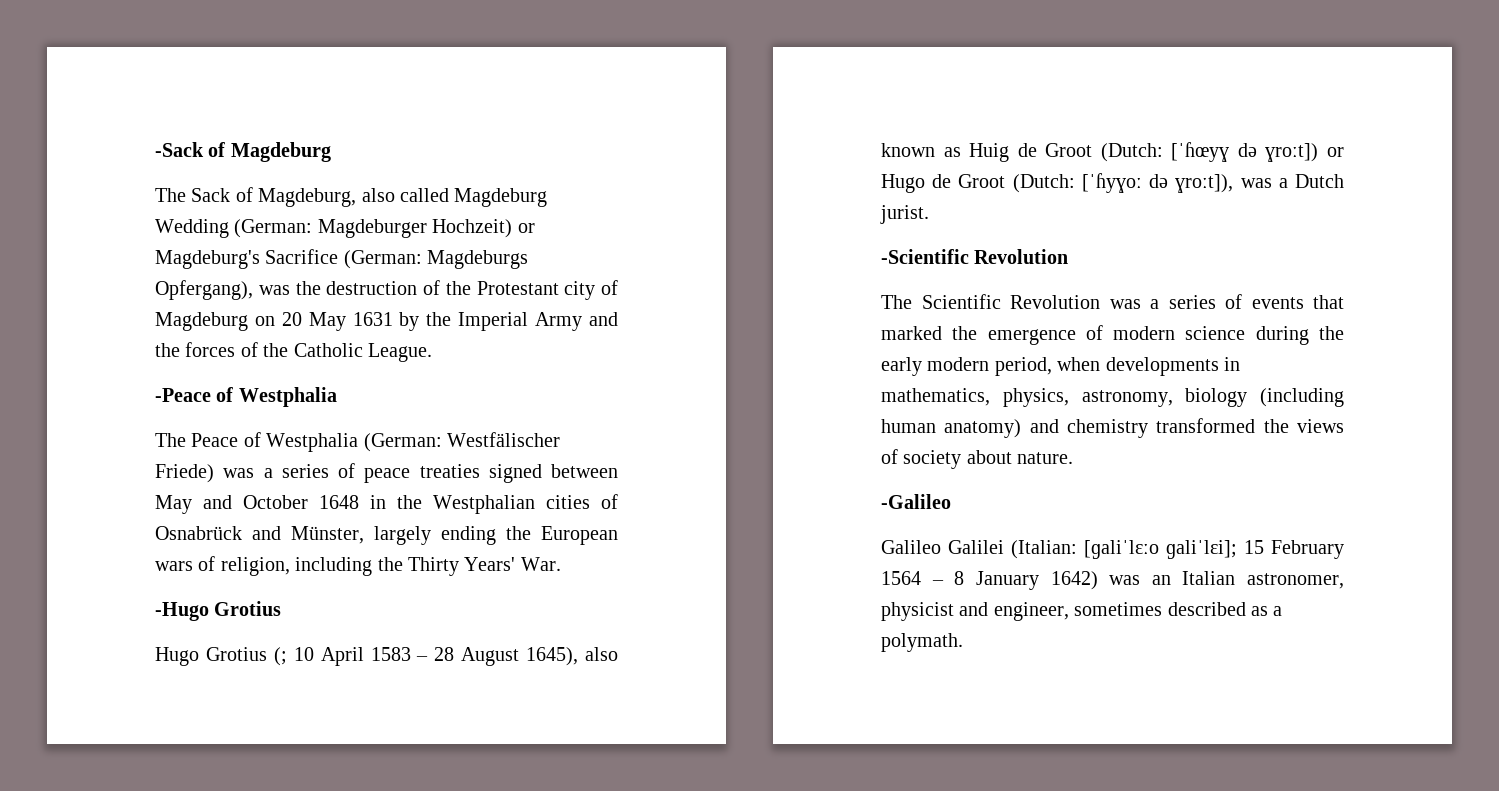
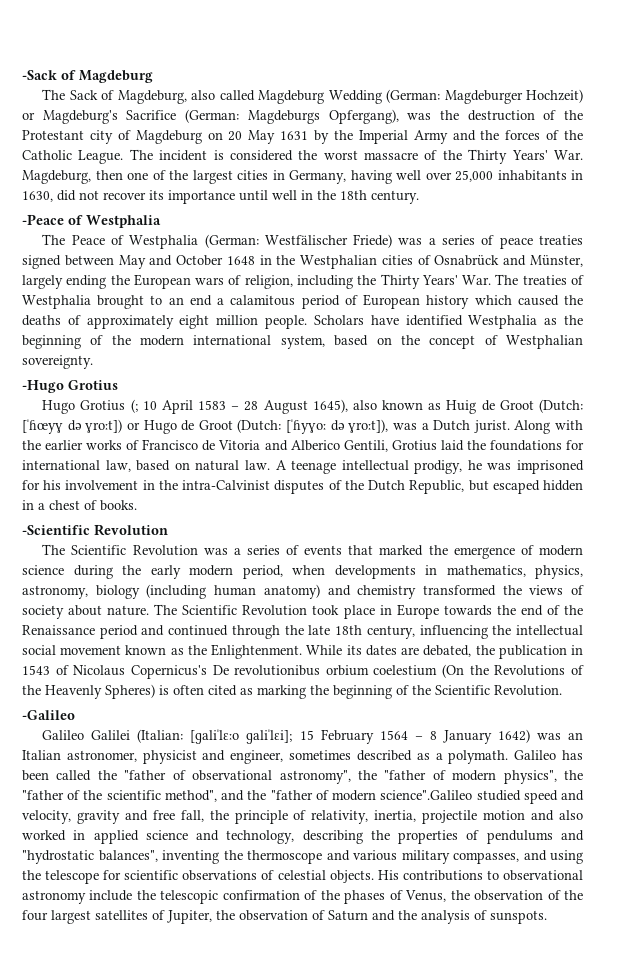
(432, 352) none -> [129,149,583,164] [22,170,583,184] [22,190,419,204] The incident is considered the worst massacre of the Thirty Years' War. Magdeburg, then one of the largest cities in Germany, having well over 25,000 inhabitants in 1630, did not recover its importance until well in the 18th century.
(561, 564) none -> [495,274,584,285] [22,294,583,309] [22,315,583,329] [22,335,583,349] [22,355,93,369] The treaties of Westphalia brought to an end a calamitous period of European history which caused the deaths of approximately eight million people. Scholars have identified Westphalia as the beginning of the modern international system, based on the concept of Westphalian sovereignty.
(929, 214) none -> [514,420,583,434] [22,439,584,452] [22,460,584,474] [22,480,583,494] [22,500,137,511] Along with the earlier works of Francisco de Vitoria and Alberico Gentili, Grotius laid the foundations for international law, based on natural law. A teenage intellectual prodigy, he was imprisoned for his involvement in the intra-Calvinist disputes of the Dutch Republic, but escaped hidden in a chest of books.
(1074, 458) none -> [154,604,583,619] [22,625,584,639] [22,644,583,659] [22,664,584,679] [22,684,562,699] The Scientific Revolution took place in Europe towards the end of the Renaissance period and continued through the late 18th century, influencing the intellectual social movement known as the Enlightenment. While its dates are debated, the publication in 1543 of Nicolaus Copernicus's De revolutionibus orbium coelestium (On the Revolutions of the Heavenly Spheres) is often cited as marking the beginning of the Scientific Revolution.
(963, 642) none -> [514,750,583,760] [22,770,584,784] [22,790,584,804] [22,810,583,824] [22,830,584,844] [22,850,583,864] [22,870,583,884] [22,890,583,904] [22,910,547,924] Galileo has been called the "father of observational astronomy", the "father of modern physics", the "father of the scientific method", and the "father of modern science".Galileo studied speed and velocity, gravity and free fall, the principle of relativity, inertia, projectile motion and also worked in applied science and technology, describing the properties of pendulums and "hydrostatic balances", inventing the thermoscope and various military compasses, and using the telescope for scientific observations of celestial objects. His contributions to observational astronomy include the telescopic confirmation of the phases of Venus, the observation of the four largest satellites of Jupiter, the observation of Saturn and the analysis of sunspots.

